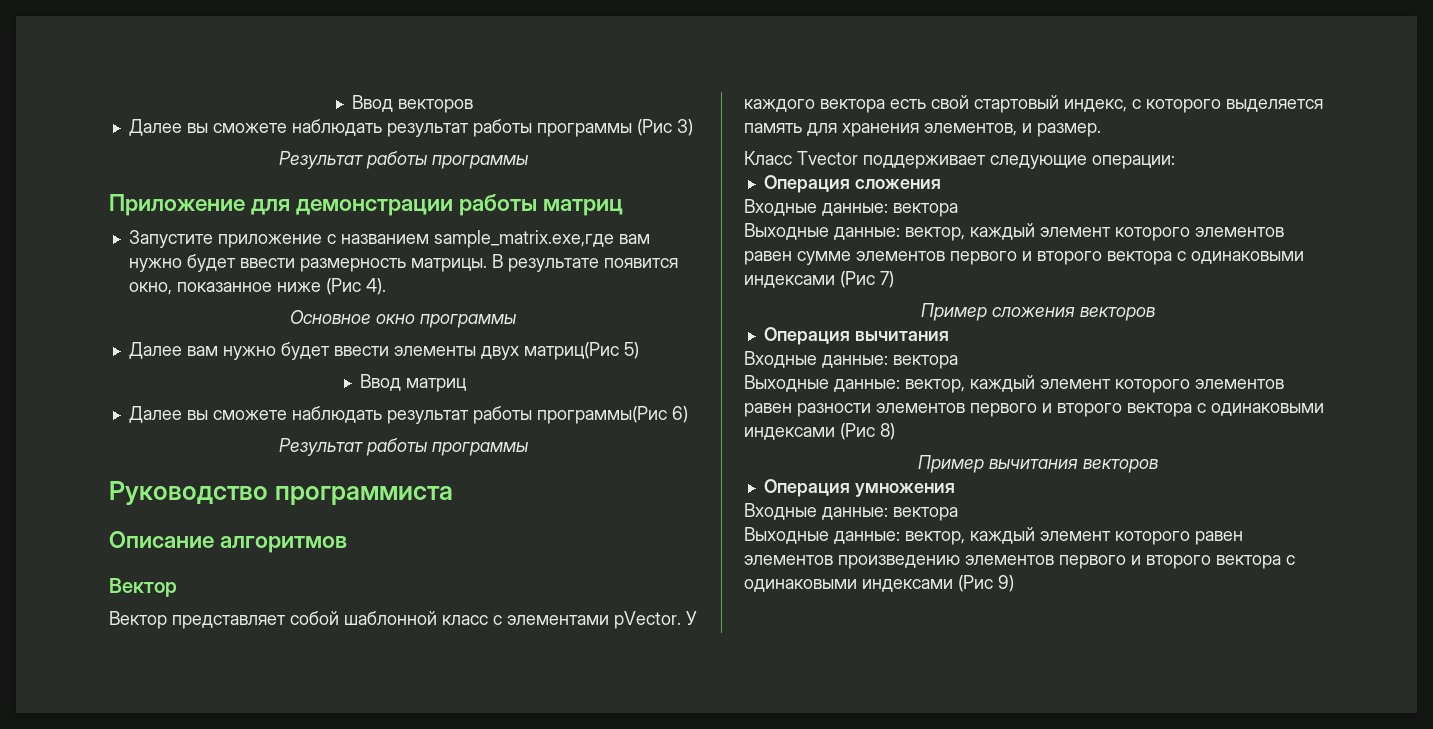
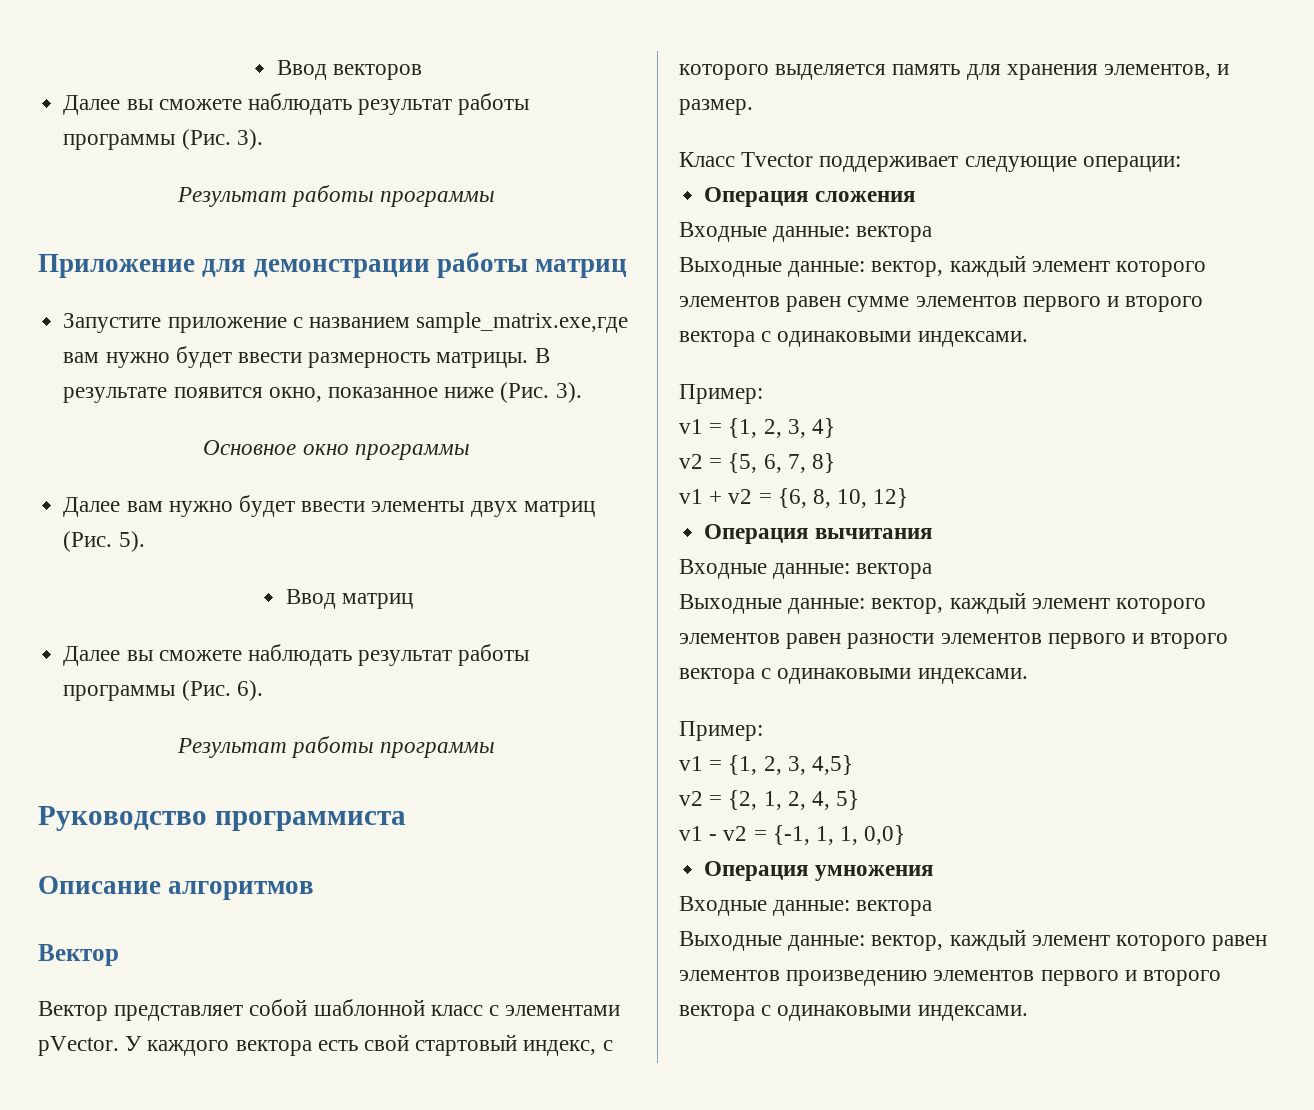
[636,119,693,136] (Рис 3) -> [181,129,263,150] (Рис. 3).
[325,278,386,295] (Рис 4). -> [500,382,582,403] (Рис. 3).
[523,342,639,360] матриц(Рис 5) -> [523,501,595,517] [63,531,145,552] матриц (Рис. 5).
[536,406,688,424] программы(Рис 6) -> [63,680,263,701] программы (Рис. 6).
[744,271,894,288] [921,303,1156,321] индексами (Рис 7) // Пример сложения векторов -> [917,331,1028,347] [679,384,763,404] [679,418,836,438] [679,453,836,473] [679,488,909,508] индексами. // Пример: // v1 = {1, 2, 3, 4} // v2 = {5, 6, 7, 8} // v1 + v2 = {6, 8, 10, 12}
[744,423,895,440] [918,455,1159,473] индексами (Рис 8) // Пример вычитания векторов -> [917,668,1028,684] [679,721,763,741] [679,755,854,775] [679,790,860,810] [679,825,906,845] индексами. // Пример: // v1 = {1, 2, 3, 4,5} // v2 = {2, 1, 2, 4, 5} // v1 - v2 = {-1, 1, 1, 0,0}
[862,575,1014,592] индексами (Рис 9) -> [917,1005,1028,1021] индексами.

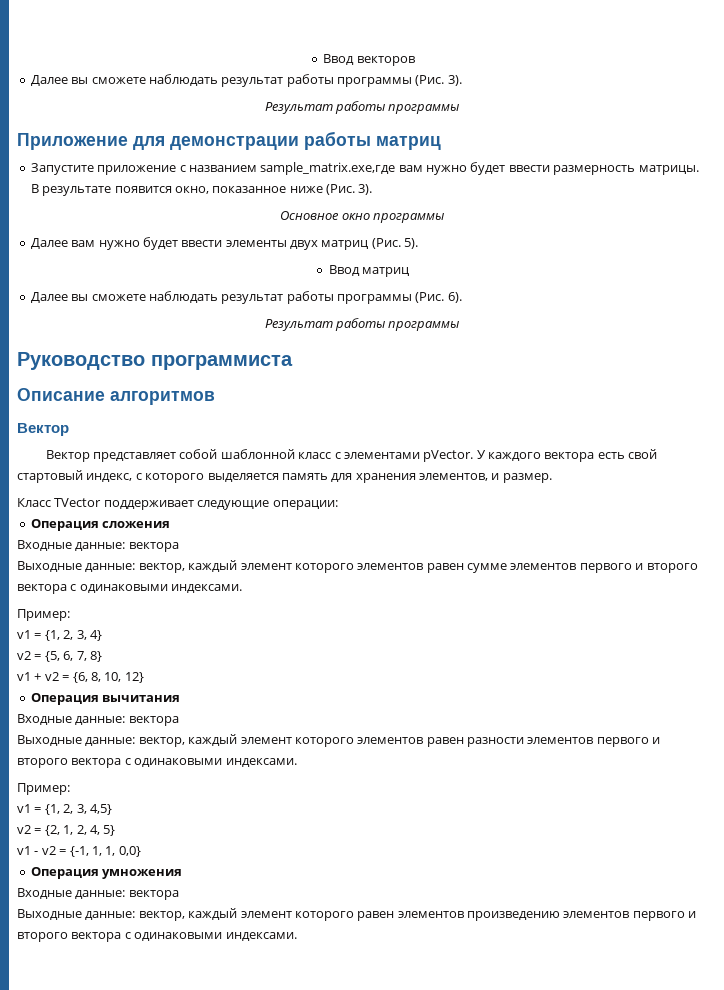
[741,152,814,167] Tvector -> [54,498,102,507] TVector

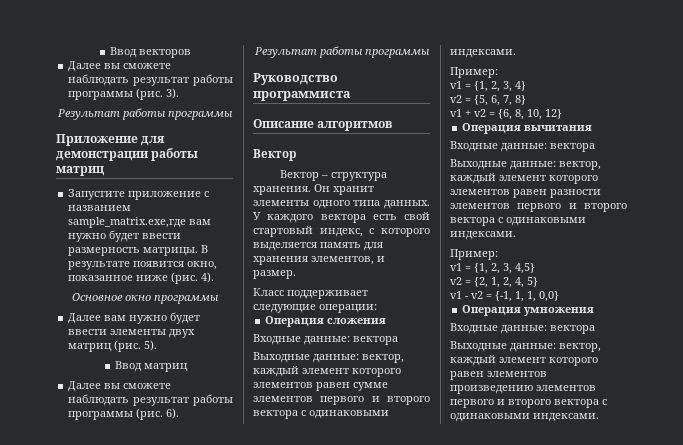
[415,75,445,86] (Рис. -> [136,88,164,100] (рис.
[326,184,373,195] (Рис. 3). -> [171,272,215,284] (рис. 4).
[371,238,401,249] (Рис. -> [114,340,142,352] (рис.
[415,292,445,303] (Рис. -> [136,408,164,420] (рис.
[93,449,474,462] представляет собой шаблонной класс с элементами pVector. -> [321,172,388,181] [253,184,374,195] [253,200,430,209] – структура хранения. Он хранит элементы одного типа данных.
[54,498,102,507] TVector -> (284, 292) none

